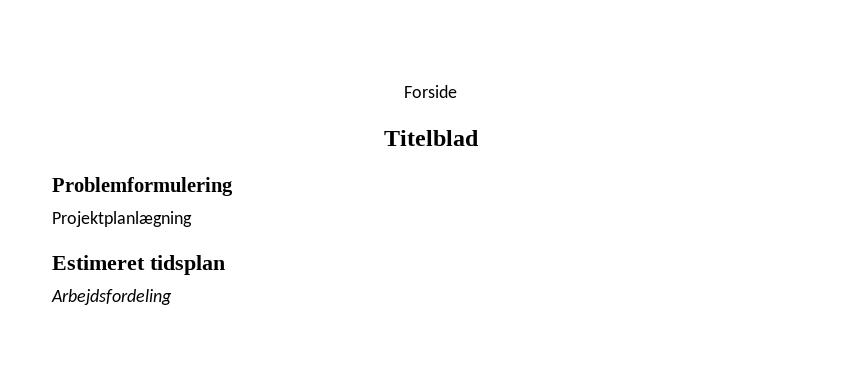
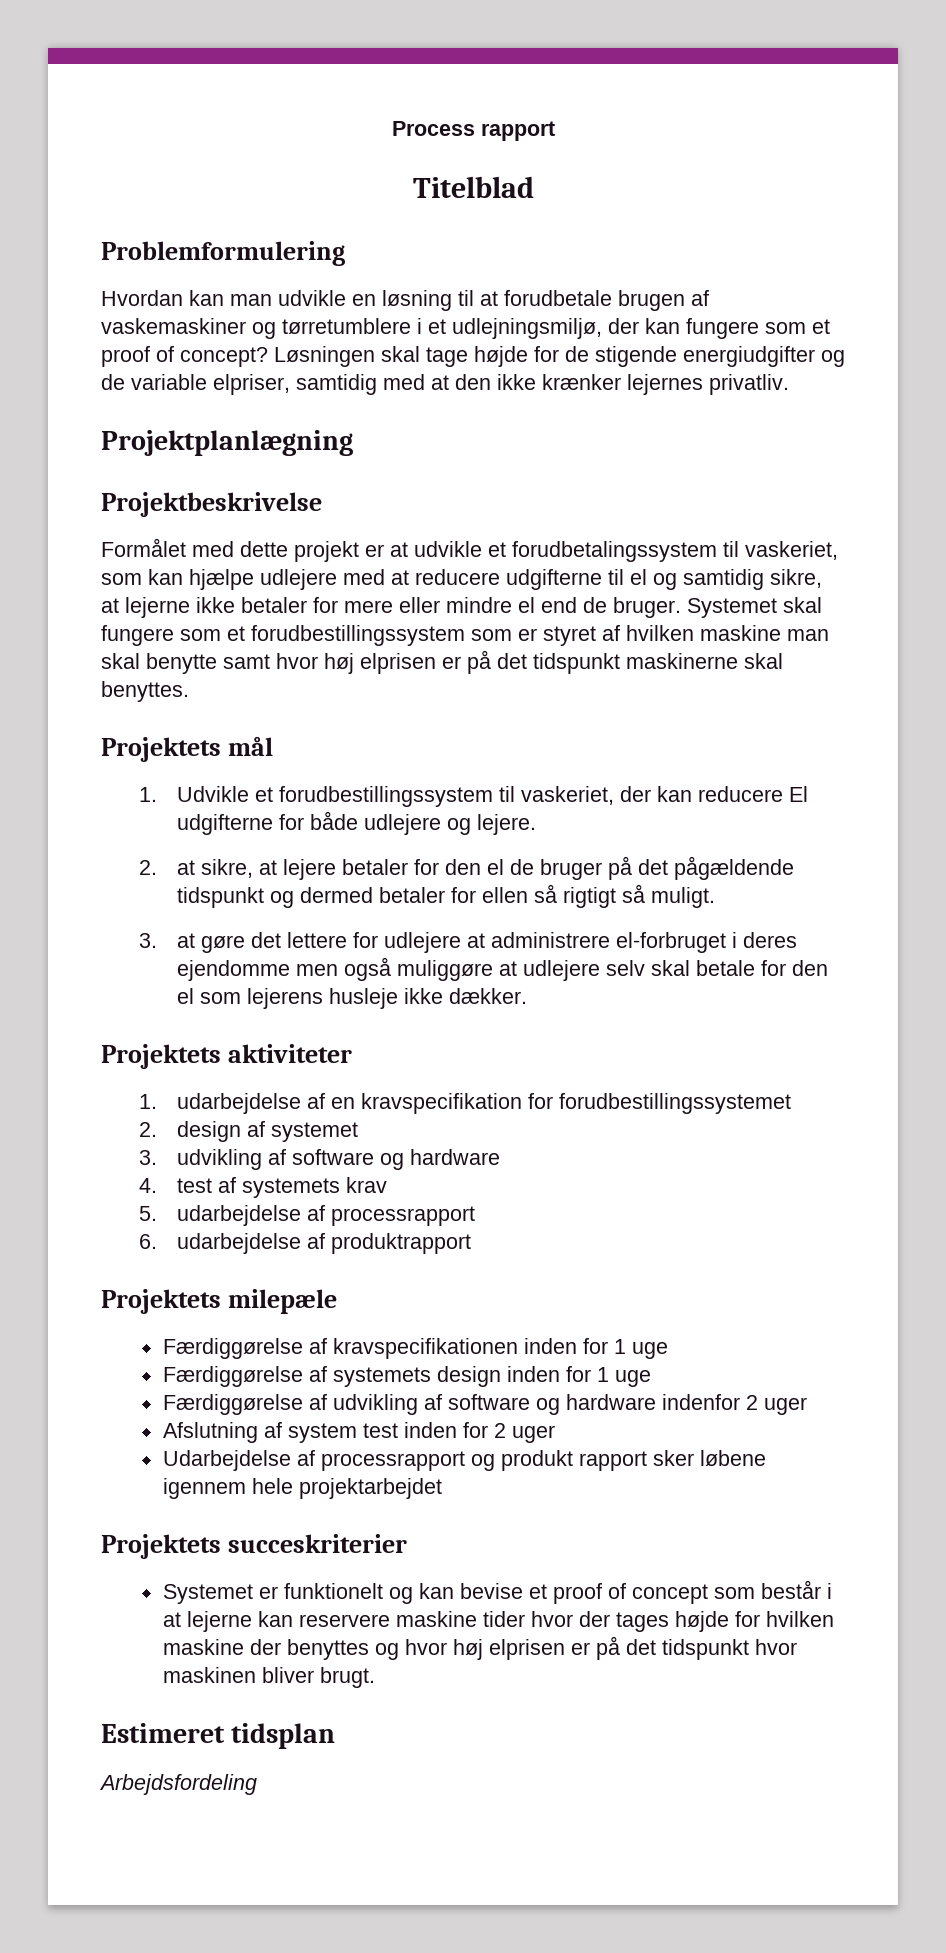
[404,85,457,98] Forside -> [391,121,555,141] Process rapport
[52,211,192,227] Projektplanlægning -> [101,290,709,311] [101,318,830,339] [101,346,845,367] [101,374,789,395] [101,430,353,456] [101,492,322,517] [101,538,838,562] [101,569,822,590] [101,597,822,618] [101,625,829,646] [101,650,783,674] [101,681,189,702] [101,736,273,762] [139,786,809,807] [177,811,537,835] [139,856,795,880] [177,884,716,908] [139,932,798,953] [177,957,829,981] [177,988,528,1009] [101,1044,352,1069] [139,1093,792,1114] [139,1121,359,1142] [139,1149,501,1170] [139,1177,388,1198] [139,1205,476,1226] [139,1233,472,1254] [101,1289,337,1314] [162,1338,668,1359] [162,1366,651,1387] [162,1394,807,1415] [162,1422,555,1443] [162,1450,766,1471] [162,1478,442,1499] [101,1534,407,1559] [162,1580,832,1604] [162,1611,834,1632] [162,1636,797,1660] [162,1667,375,1688] Hvordan kan man udvikle en løsning til at forudbetale brugen af vaskemaskiner og tørretumblere i et udlejningsmiljø, der kan fungere som et proof of concept? Løsningen skal tage højde for de stigende energiudgifter og de variable elpriser, samtidig med at den ikke krænker lejernes privatliv. // Projektplanlægning // Projektbeskrivelse // Formålet med dette projekt er at udvikle et forudbetalingssystem til vaskeriet, som kan hjælpe udlejere med at reducere udgifterne til el og samtidig sikre, at lejerne ikke betaler for mere eller mindre el end de bruger. Systemet skal fungere som et forudbestillingssystem som er styret af hvilken maskine man skal benytte samt hvor høj elprisen er på det tidspunkt maskinerne skal benyttes. // Projektets mål // 1. Udvikle et forudbestillingssystem til vaskeriet, der kan reducere El udgifterne for både udlejere og lejere. // 2. at sikre, at lejere betaler for den el de bruger på det pågældende tidspunkt og dermed betaler for ellen så rigtigt så muligt. // 3. at gøre det lettere for udlejere at administrere el-forbruget i deres ejendomme men også muliggøre at udlejere selv skal betale for den el som lejerens husleje ikke dækker. // Projektets aktiviteter // 1. udarbejdelse af en kravspecifikation for forudbestillingssystemet // 2. design af systemet // 3. udvikling af software og hardware // 4. test af systemets krav // 5. udarbejdelse af processrapport // 6. udarbejdelse af produktrapport // Projektets milepæle // Færdiggørelse af kravspecifikationen inden for 1 uge // Færdiggørelse af systemets design inden for 1 uge // Færdiggørelse af udvikling af software og hardware indenfor 2 uger // Afslutning af system test inden for 2 uger // Udarbejdelse af processrapport og produkt rapport sker løbene igennem hele projektarbejdet // Projektets succeskriterier // Systemet er funktionelt og kan bevise et proof of concept som består i at lejerne kan reservere maskine tider hvor der tages højde for hvilken maskine der benyttes og hvor høj elprisen er på det tidspunkt hvor maskinen bliver brugt.

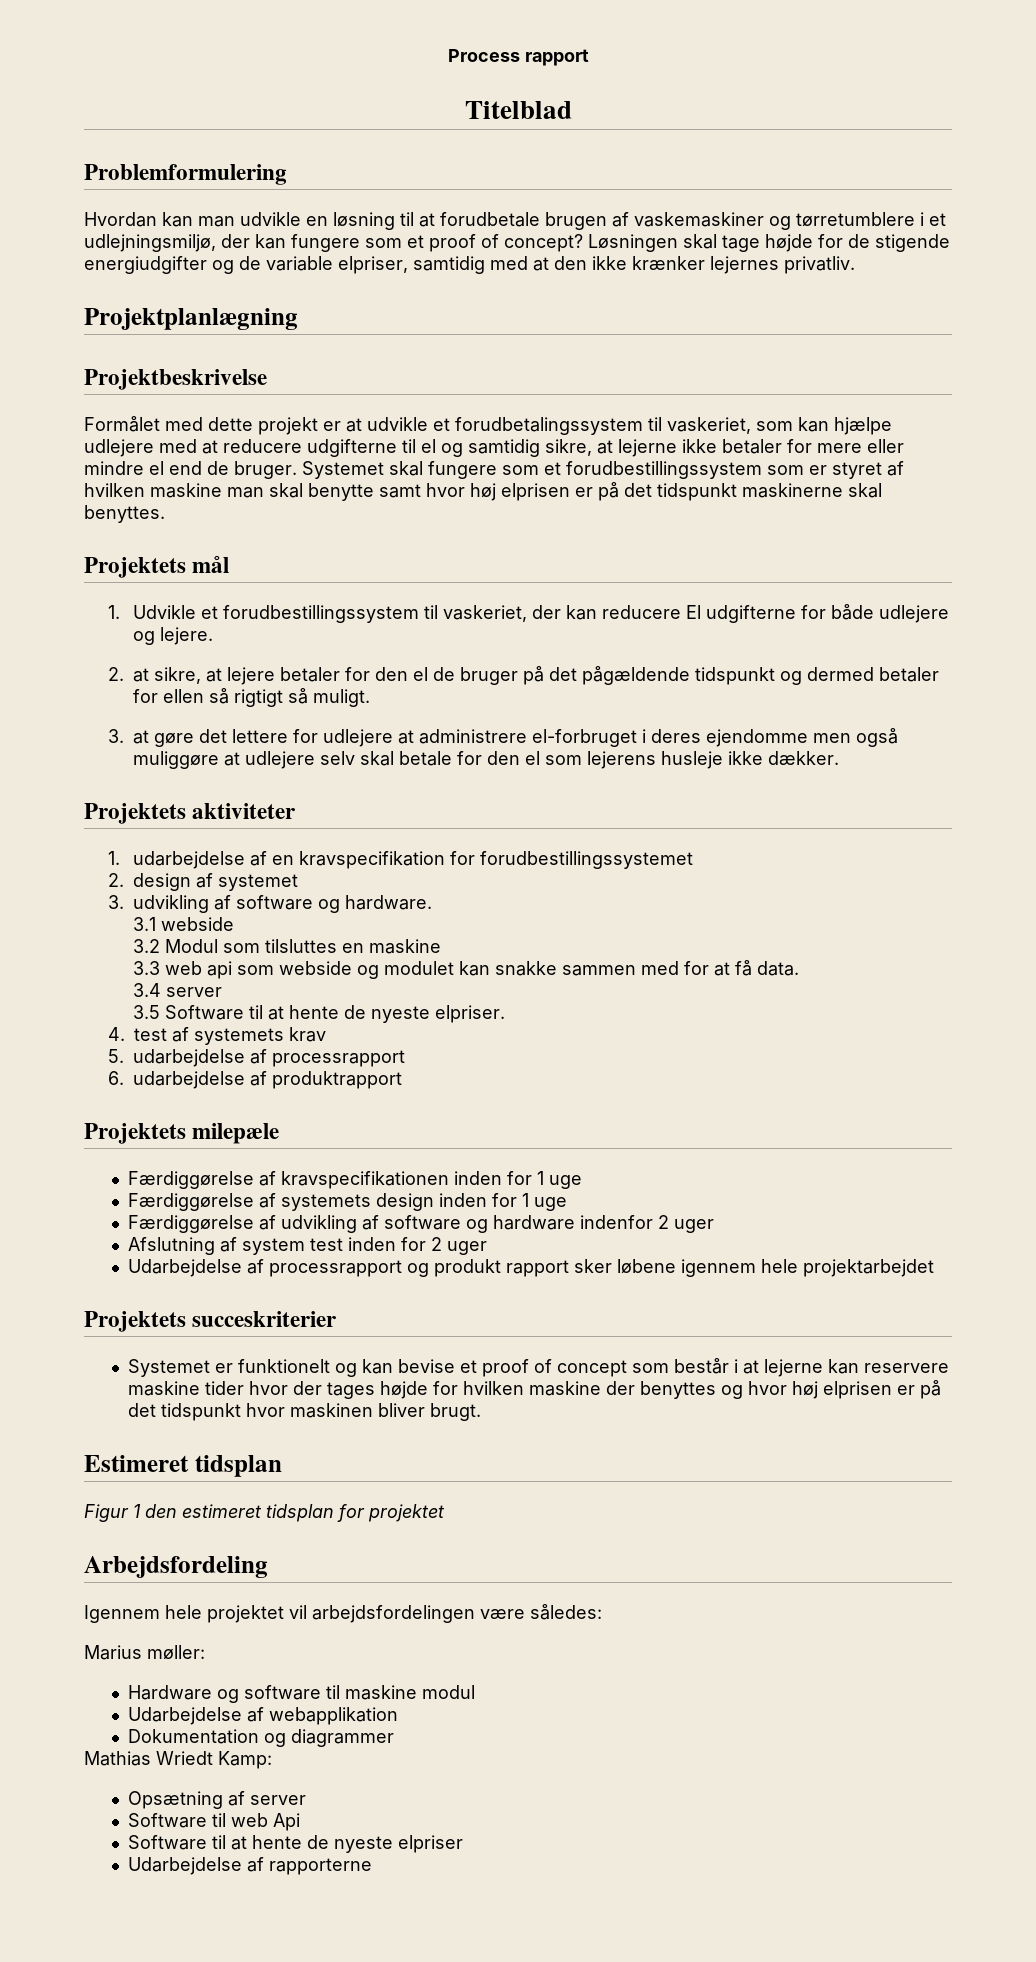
[410,1149,501,1165] hardware -> [345,895,433,910] [132,917,234,931] [132,939,441,954] [132,960,799,979] [132,983,222,997] [132,1005,505,1023] hardware. // 3.1 webside // 3.2 Modul som tilsluttes en maskine // 3.3 web api som webside og modulet kan snakke sammen med for at få data. // 3.4 server // 3.5 Software til at hente de nyeste elpriser.
[99,1774,257,1795] Arbejdsfordeling -> [84,1504,445,1522] [84,1556,268,1578] [84,1604,602,1623] [84,1645,205,1660] [128,1685,476,1703] [128,1707,399,1725] [128,1729,395,1747] [84,1751,272,1769] [128,1791,307,1809] [128,1813,301,1831] [128,1835,464,1853] [128,1857,373,1875] Figur 1 den estimeret tidsplan for projektet // Arbejdsfordeling // Igennem hele projektet vil arbejdsfordelingen være således: // Marius møller: // Hardware og software til maskine modul // Udarbejdelse af webapplikation // Dokumentation og diagrammer // Mathias Wriedt Kamp: // Opsætning af server // Software til web Api // Software til at hente de nyeste elpriser // Udarbejdelse af rapporterne

